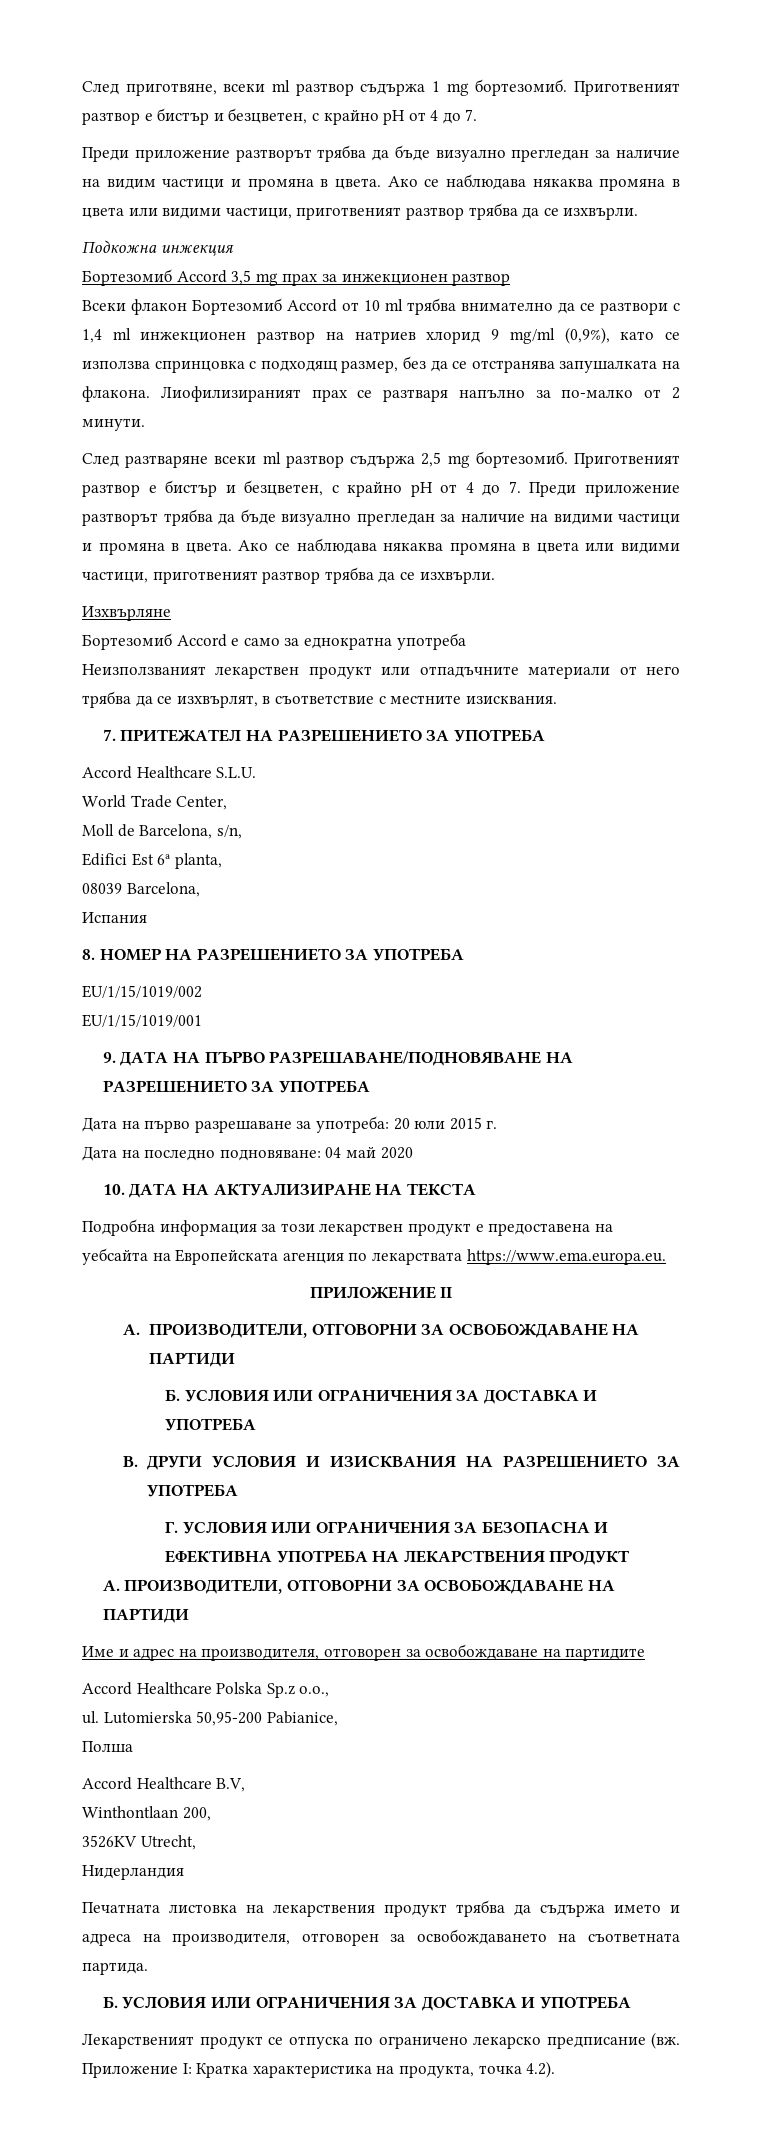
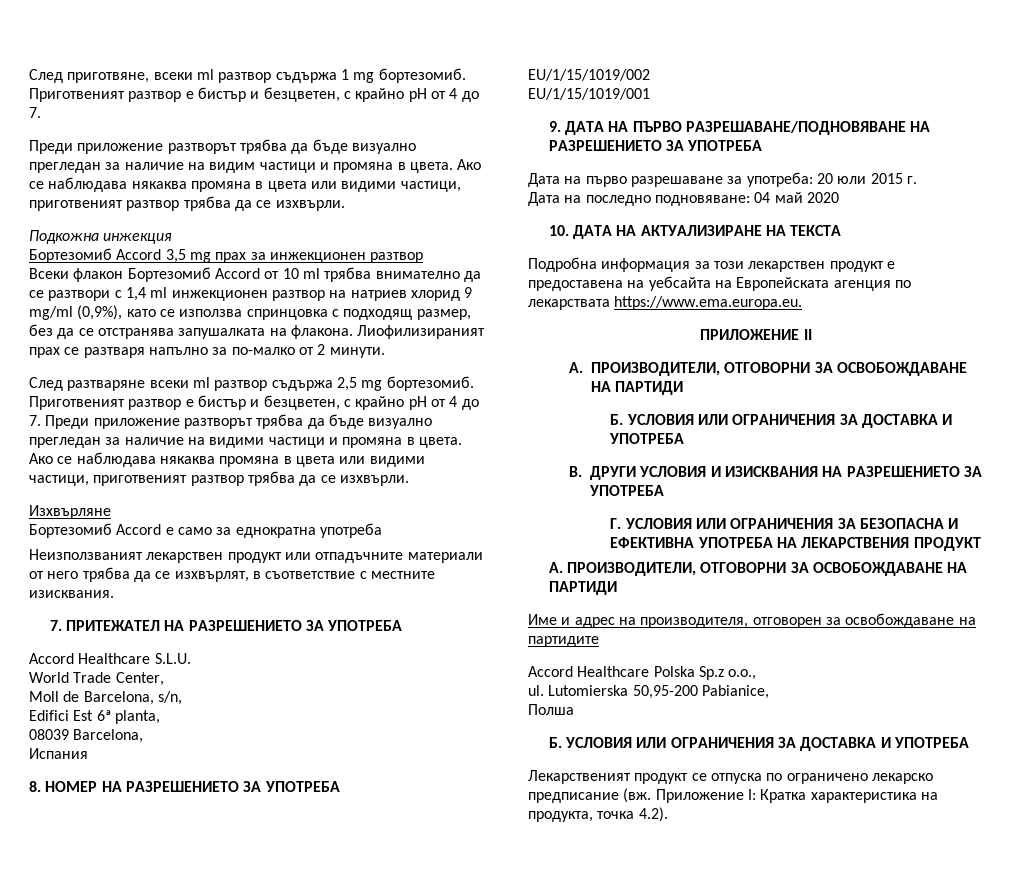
[82,1777,246,1792] [82,1806,211,1821] [82,1835,196,1850] [82,1865,184,1880] [82,1900,680,1917] [82,1929,680,1946] [82,1962,148,1975] // Accord Healthcare B.V, // Winthontlaan 200, // 3526KV Utrecht, // Нидерландия // Печатната листовка на лекарствения продукт трябва да съдържа името и адреса на производителя, отговорен за освобождаването на съответната партида. -> (574, 709) none

